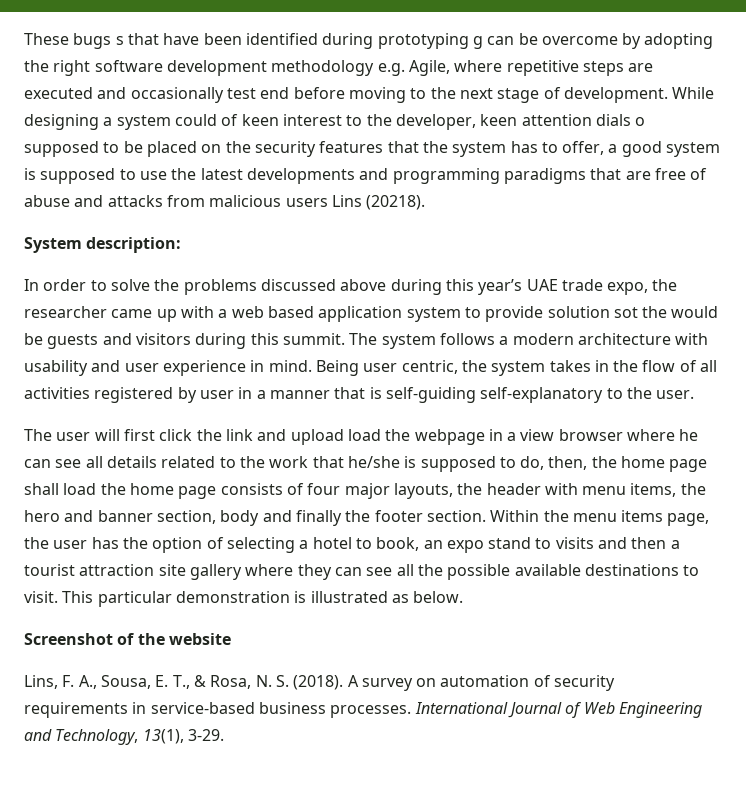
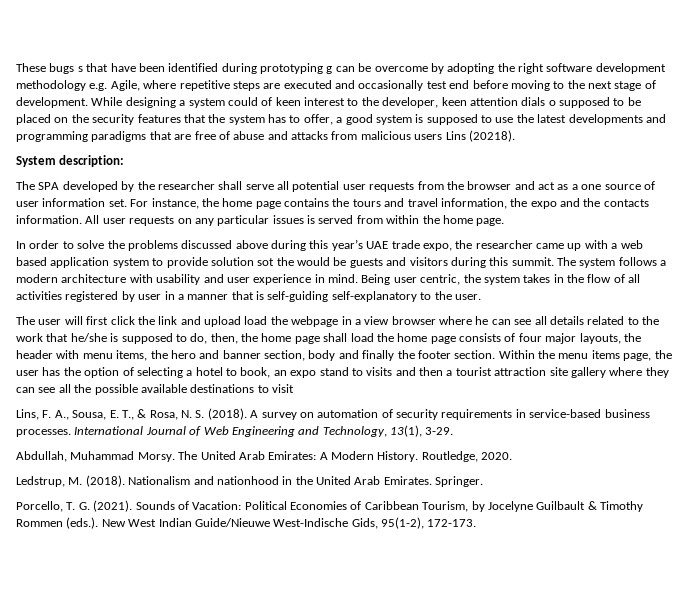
(182, 245) none -> [16,181,655,192] [16,198,649,209] [16,215,505,226] // The SPA developed by the researcher shall serve all potential user requests from the browser and act as a one source of user information set. For instance, the home page contains the tours and travel information, the expo and the contacts information. All user requests on any particular issues is served from within the home page.
[24,591,464,607] [24,633,231,645] visit. This particular demonstration is illustrated as below. // Screenshot of the website -> [272,384,294,393] visit
(224, 735) none -> [16,451,513,462] [16,475,484,487] [16,500,643,512] [16,517,477,529] // Abdullah, Muhammad Morsy. The United Arab Emirates: A Modern History. Routledge, 2020. // Ledstrup, M. (2018). Nationalism and nationhood in the United Arab Emirates. Springer. // Porcello, T. G. (2021). Sounds of Vacation: Political Economies of Caribbean Tourism, by Jocelyne Guilbault & Timothy Rommen (eds.). New West Indian Guide/Nieuwe West-Indische Gids, 95(1-2), 172-173.

